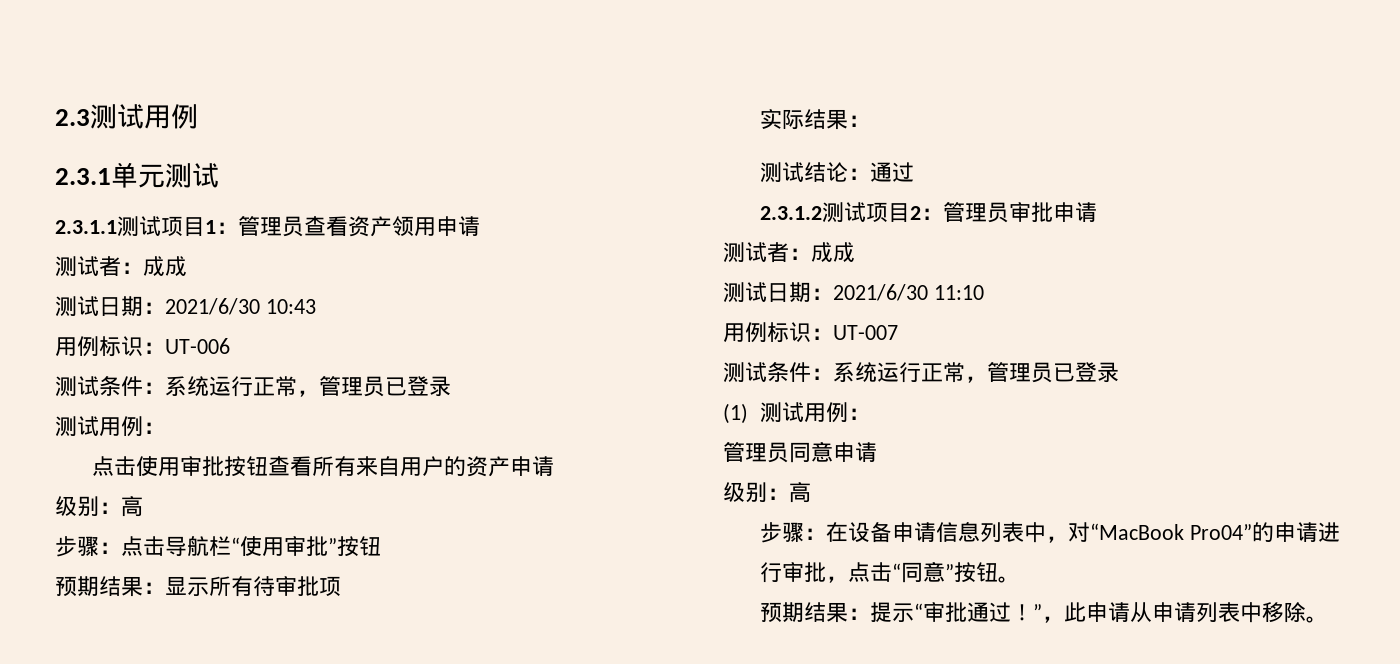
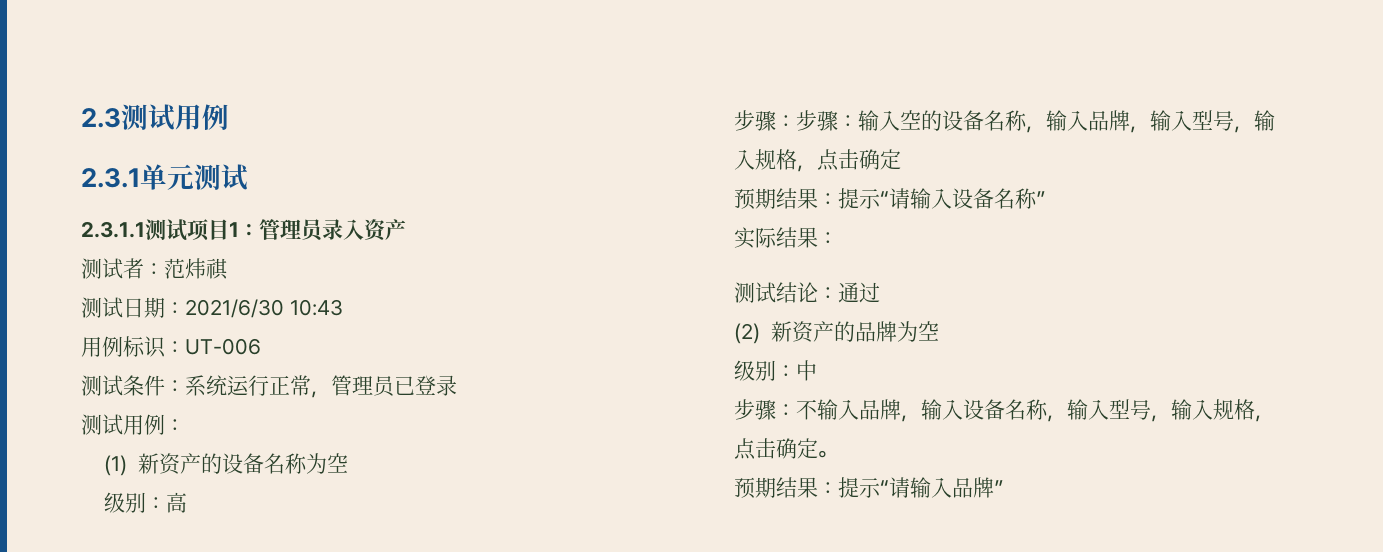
[304,216,480,237] [55,256,187,277] 查看资产领用申请 // 测试者：成成 -> [322,219,406,242] [81,258,228,280] 录入资产 // 测试者：范炜祺
[92,456,555,477] [55,496,143,517] [55,536,381,557] [55,576,341,597] 点击使用审批按钮查看所有来自用户的资产申请 // 级别：高 // 步骤：点击导航栏“使用审批”按钮 // 预期结果：显示所有待审批项 -> [104,453,348,476] [104,492,188,513] [734,110,1276,133] [734,149,902,172] [734,188,1046,210] (1)新资产的设备名称为空 // 级别：高 // 步骤：步骤：输入空的设备名称，输入品牌，输入型号，输入规格，点击确定 // 预期结果：提示“请输入设备名称”
[760,202,1098,223] [723,242,855,263] [723,282,984,303] [723,322,898,343] [723,362,1119,383] [723,402,871,424] [723,441,877,463] [723,482,811,503] [760,521,1340,543] [760,561,999,583] 2.3.1.2测试项目2：管理员审批申请 // 测试者：成成 // 测试日期：2021/6/30 11:10 // 用例标识：UT-007 // 测试条件：系统运行正常，管理员已登录 // (1)测试用例： // 管理员同意申请 // 级别：高 // 步骤：在设备申请信息列表中，对“MacBook Pro04”的申请进行审批，点击“同意”按钮 -> [734,321,939,344] [734,360,818,381] [734,399,1276,422] [734,438,819,460] (2)新资产的品牌为空 // 级别：中 // 步骤：不输入品牌，输入设备名称，输入型号，输入规格，点击确定
[923,602,1329,623] 审批通过！”，此申请从申请列表中移除。 -> [889,477,1004,498] 请输入品牌”

